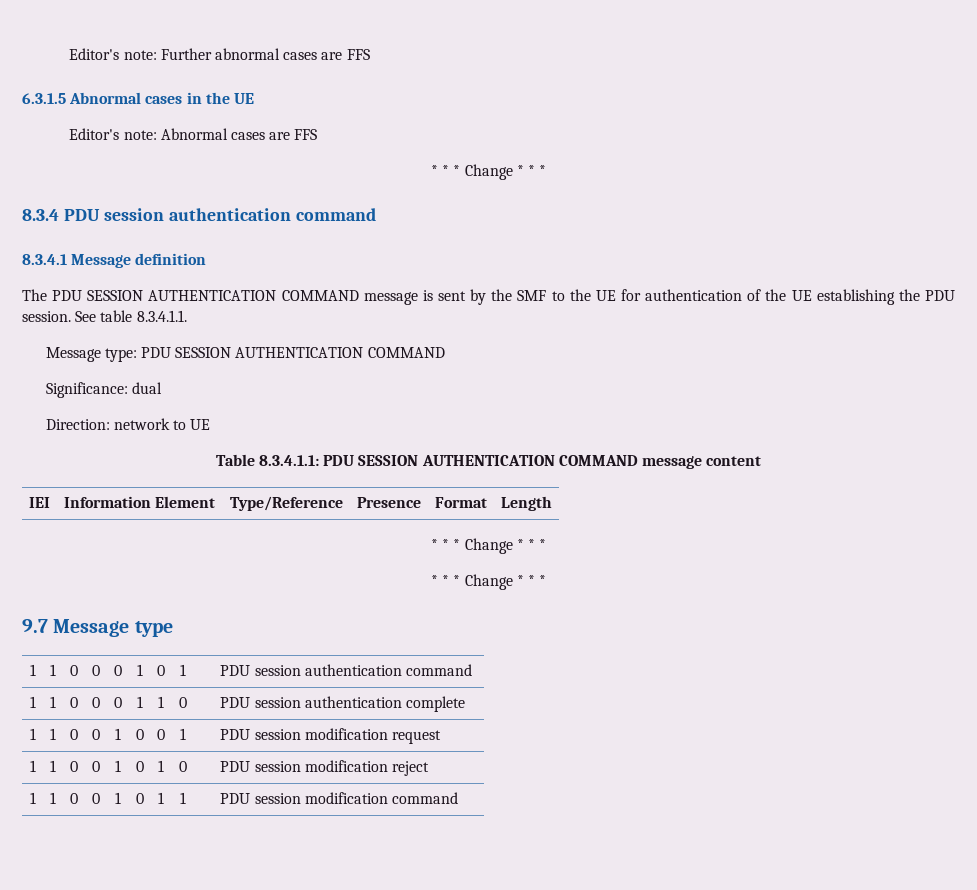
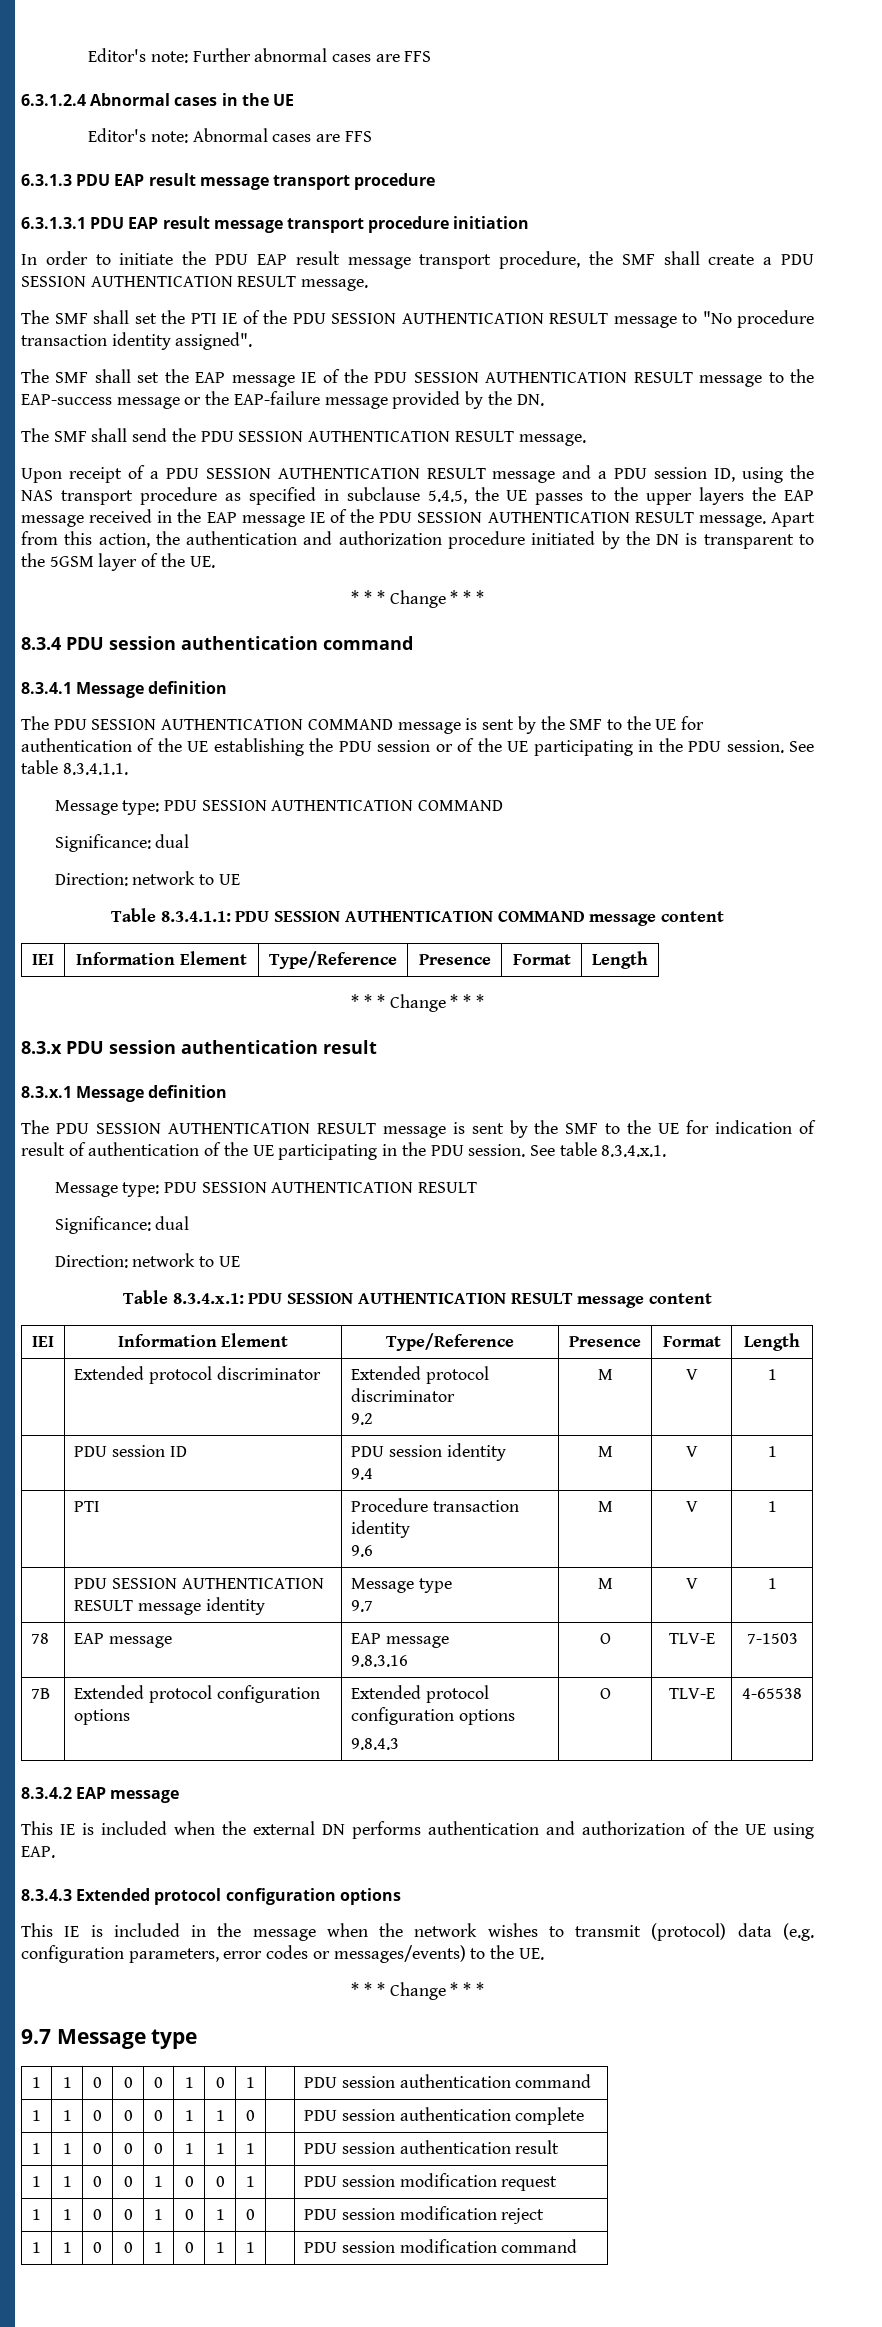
[22,93,66,104] 6.3.1.5 -> [21,94,86,106] 6.3.1.2.4
(318, 134) none -> [21,173,436,190] [21,216,530,233] [21,251,814,269] [21,276,369,291] [21,310,814,328] [21,332,253,350] [21,369,814,387] [21,391,544,409] [21,428,586,446] [21,465,814,483] [21,487,814,505] [21,509,815,527] [21,531,815,549] [21,553,215,571] // 6.3.1.3 PDU EAP result message transport procedure // 6.3.1.3.1 PDU EAP result message transport procedure initiation // In order to initiate the PDU EAP result message transport procedure, the SMF shall create a PDU SESSION AUTHENTICATION RESULT message. // The SMF shall set the PTI IE of the PDU SESSION AUTHENTICATION RESULT message to "No procedure transaction identity assigned". // The SMF shall set the EAP message IE of the PDU SESSION AUTHENTICATION RESULT message to the EAP-success message or the EAP-failure message provided by the DN. // The SMF shall send the PDU SESSION AUTHENTICATION RESULT message. // Upon receipt of a PDU SESSION AUTHENTICATION RESULT message and a PDU session ID, using the NAS transport procedure as specified in subclause 5.4.5, the UE passes to the upper layers the EAP message received in the EAP message IE of the PDU SESSION AUTHENTICATION RESULT message. Apart from this action, the authentication and authorization procedure initiated by the DN is transparent to the 5GSM layer of the UE.
(955, 295) none -> [377,738,722,756] session or of the UE participating in the PDU
(547, 544) none -> [21,1040,377,1054] [21,1085,228,1102] [21,1120,816,1138] [21,1142,667,1160] [54,1182,478,1197] [54,1216,190,1234] [54,1253,240,1268] [122,1290,713,1308] [32,1336,54,1347] [117,1333,289,1347] [386,1333,514,1351] [569,1336,641,1347] [662,1336,721,1347] [744,1333,800,1351] [74,1366,321,1384] [351,1366,490,1384] [351,1388,456,1402] [351,1413,374,1425] [597,1369,613,1380] [685,1369,698,1380] [767,1369,777,1380] [74,1445,187,1457] [351,1443,506,1461] [351,1468,374,1480] [597,1446,613,1457] [685,1446,698,1457] [767,1446,777,1457] [74,1501,101,1512] [351,1498,520,1512] [351,1520,411,1538] [351,1545,374,1557] [597,1501,613,1512] [685,1501,698,1512] [767,1501,777,1512] [74,1578,324,1589] [74,1597,265,1615] [351,1578,453,1593] [351,1600,374,1612] [597,1578,613,1589] [685,1578,698,1589] [767,1578,777,1589] [31,1633,50,1644] [74,1633,173,1648] [351,1633,450,1648] [351,1655,409,1667] [599,1633,611,1644] [668,1633,715,1644] [746,1633,798,1644] [31,1688,51,1699] [74,1685,320,1703] [74,1709,131,1725] [351,1685,490,1703] [351,1707,516,1725] [351,1738,400,1750] [599,1688,611,1699] [668,1688,715,1699] [742,1688,802,1699] [21,1787,180,1803] [21,1821,814,1839] [21,1846,55,1858] [21,1888,401,1905] [21,1923,814,1941] [21,1945,544,1963] // 8.3.x PDU session authentication result // 8.3.x.1 Message definition // The PDU SESSION AUTHENTICATION RESULT message is sent by the SMF to the UE for indication of result of authentication of the UE participating in the PDU session. See table 8.3.4.x.1. // Message type: PDU SESSION AUTHENTICATION RESULT // Significance: dual // Direction: network to UE // Table 8.3.4.x.1: PDU SESSION AUTHENTICATION RESULT message content // IEI | Information Element | Type/Reference | Presence | Format | Length // | Extended protocol discriminator | Extended protocol discriminator // 9.2 | M | V | 1 // | PDU session ID | PDU session identity // 9.4 | M | V | 1 // | PTI | Procedure transaction identity // 9.6 | M | V | 1 // | PDU SESSION AUTHENTICATION RESULT message identity | Message type // 9.7 | M | V | 1 // 78 | EAP message | EAP message // 9.8.3.16 | O | TLV-E | 7-1503 // 7B | Extended protocol configuration options | Extended protocol configuration options // 9.8.4.3 | O | TLV-E | 4-65538 // 8.3.4.2 EAP message // This IE is included when the external DN performs authentication and authorization of the UE using EAP. // 8.3.4.3 Extended protocol configuration options // This IE is included in the message when the network wishes to transmit (protocol) data (e.g. configuration parameters, error codes or messages/events) to the UE.
(465, 704) none -> [32,2143,41,2154] [62,2143,72,2154] [93,2143,102,2154] [123,2143,133,2154] [154,2143,163,2154] [184,2143,194,2154] [215,2143,225,2154] [246,2143,255,2154] [304,2140,560,2154] // 1 | 1 | 0 | 0 | 0 | 1 | 1 | 1 | | PDU session authentication result

